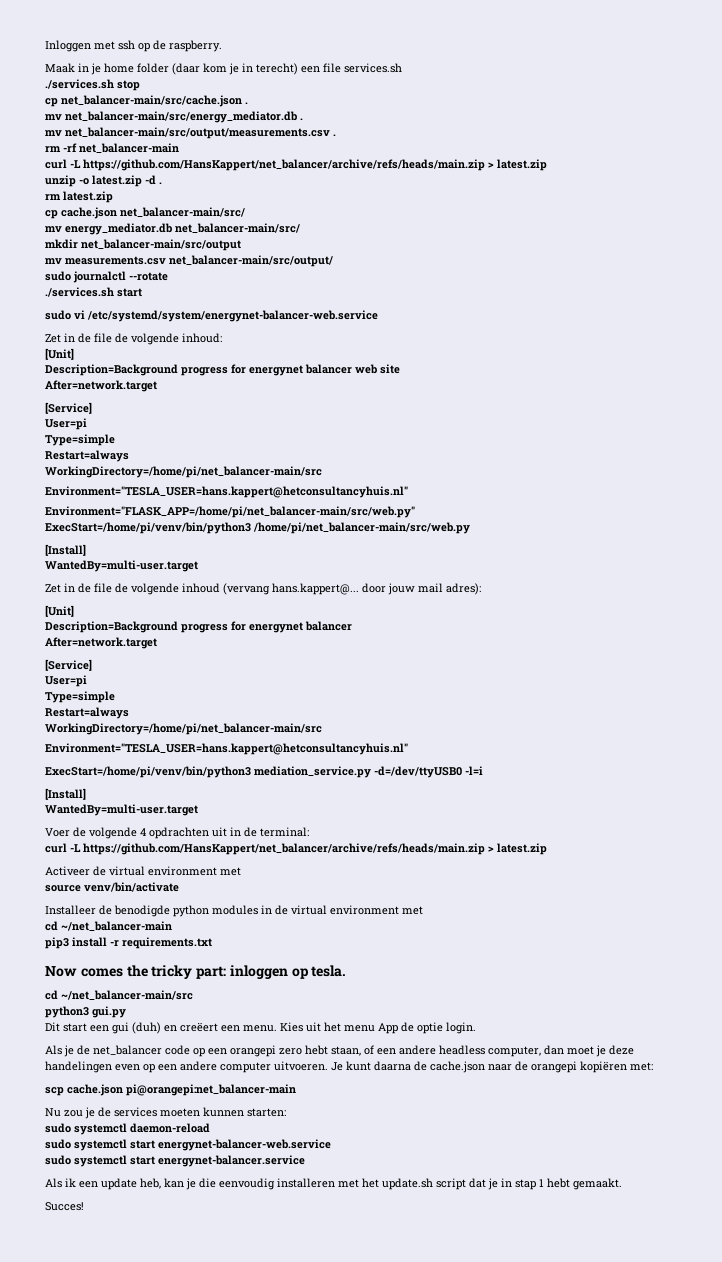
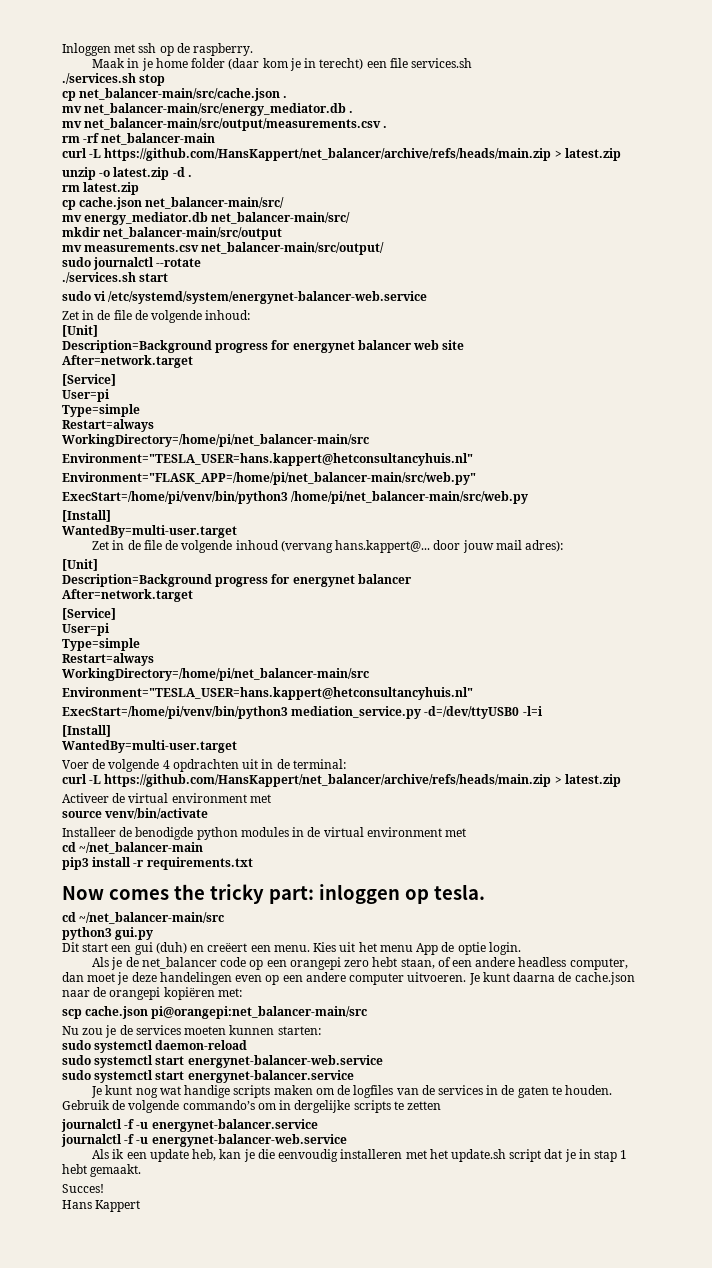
[126,1084,296,1096] pi@orangepi:net_balancer-main -> [151,1006,368,1019] pi@orangepi:net_balancer-main/src
(305, 1161) none -> [91,1085,613,1098] [62,1100,442,1113] [61,1119,318,1132] [61,1134,347,1147] // Je kunt nog wat handige scripts maken om de logfiles van de services in de gaten te houden. Gebruik de volgende commando’s om in dergelijke scripts te zetten // journalctl -f -u energynet-balancer.service // journalctl -f -u energynet-balancer-web.service
(84, 1206) none -> [62,1200,141,1212] // Hans Kappert

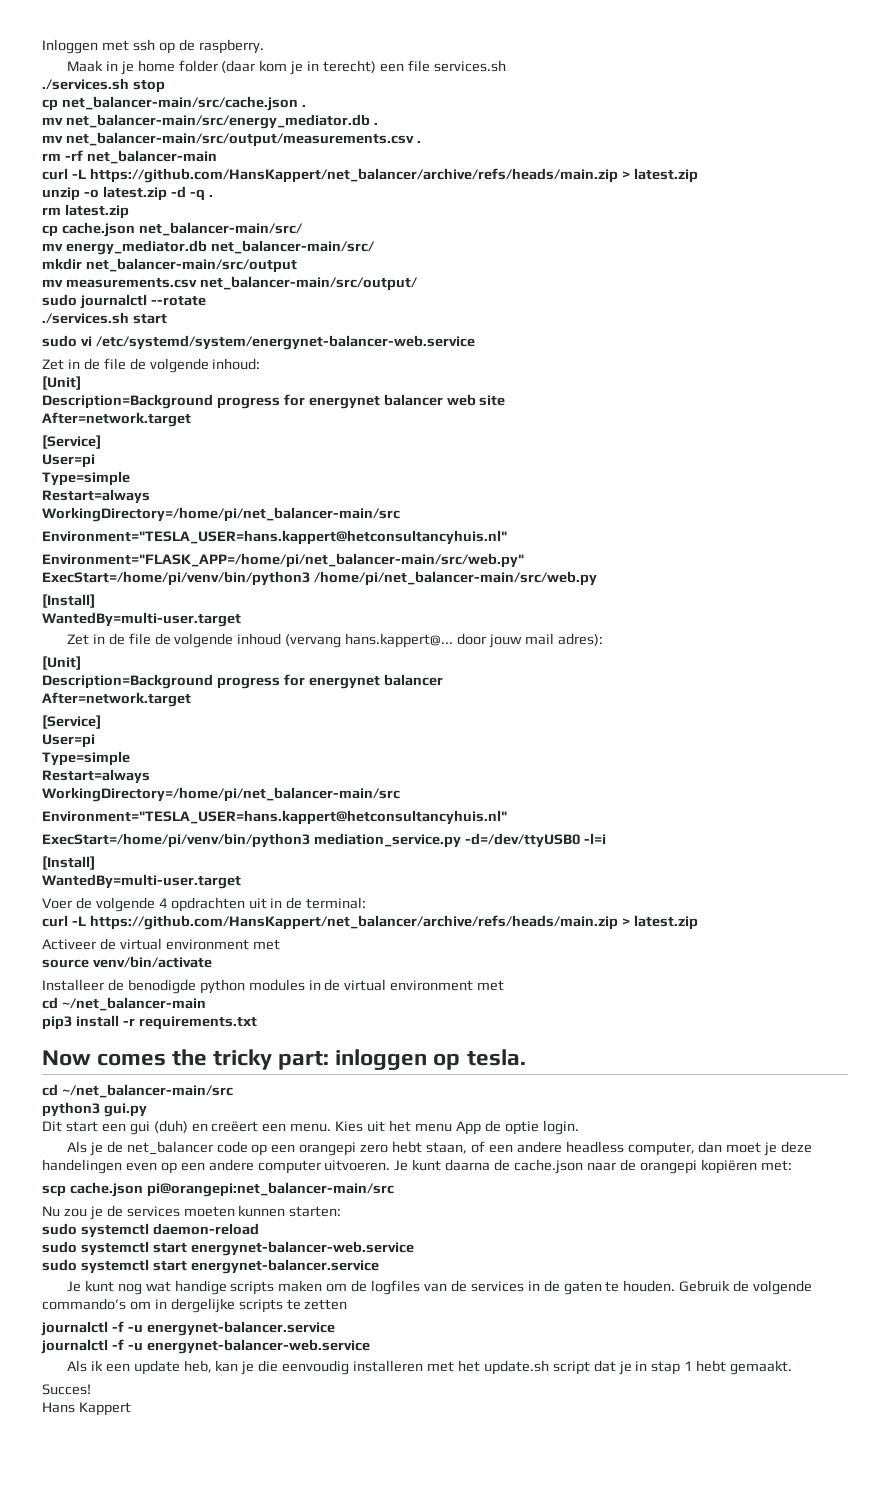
(185, 172) none -> [189,189,205,201] -q

